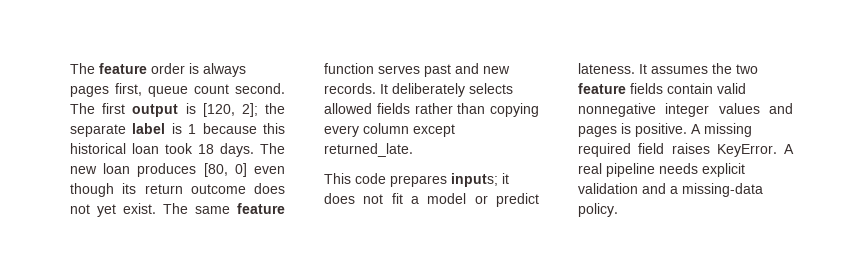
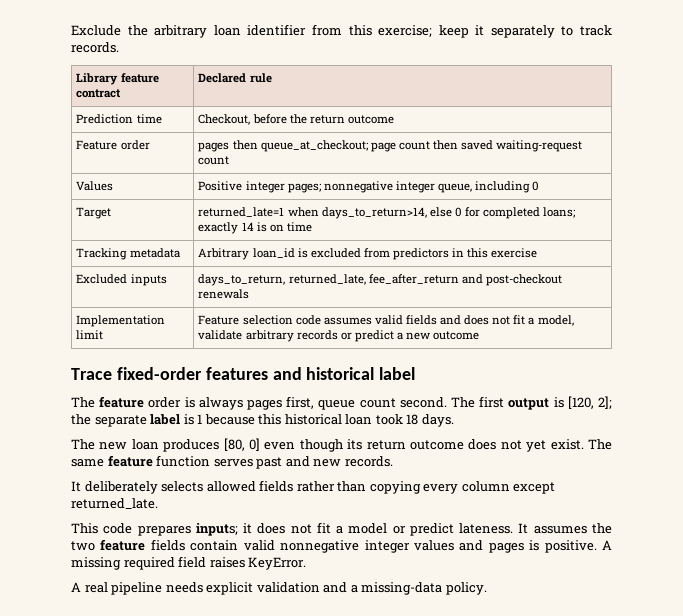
(70, 68) none -> [71,24,612,38] [71,42,119,53] [76,73,159,85] [76,89,122,98] [198,73,272,83] [76,114,162,124] [198,114,394,125] [76,140,150,150] [198,140,583,152] [198,156,230,165] [76,181,114,191] [198,181,540,193] [76,207,112,219] [198,207,576,219] [198,222,312,234] [76,248,180,260] [198,248,538,260] [76,274,167,286] [198,274,562,286] [198,289,250,299] [76,315,166,327] [76,330,104,340] [198,315,574,326] [198,330,480,342] [71,367,416,380] Exclude the arbitrary loan identifier from this exercise; keep it separately to track records. // Library feature contract | Declared rule // Prediction time | Checkout, before the return outcome // Feature order | pages then queue_at_checkout; page count then saved waiting-request count // Values | Positive integer pages; nonnegative integer queue, including 0 // Target | returned_late=1 when days_to_return>14, else 0 for completed loans; exactly 14 is on time // Tracking metadata | Arbitrary loan_id is excluded from predictors in this exercise // Excluded inputs | days_to_return, returned_late, fee_after_return and post-checkout renewals // Implementation limit | Feature selection code assumes valid fields and does not fit a model, validate arbitrary records or predict a new outcome // Trace fixed-order features and historical label //
(254, 150) none -> (454, 420) //
(376, 88) none -> (393, 461) //
(777, 150) none -> (307, 563) //

